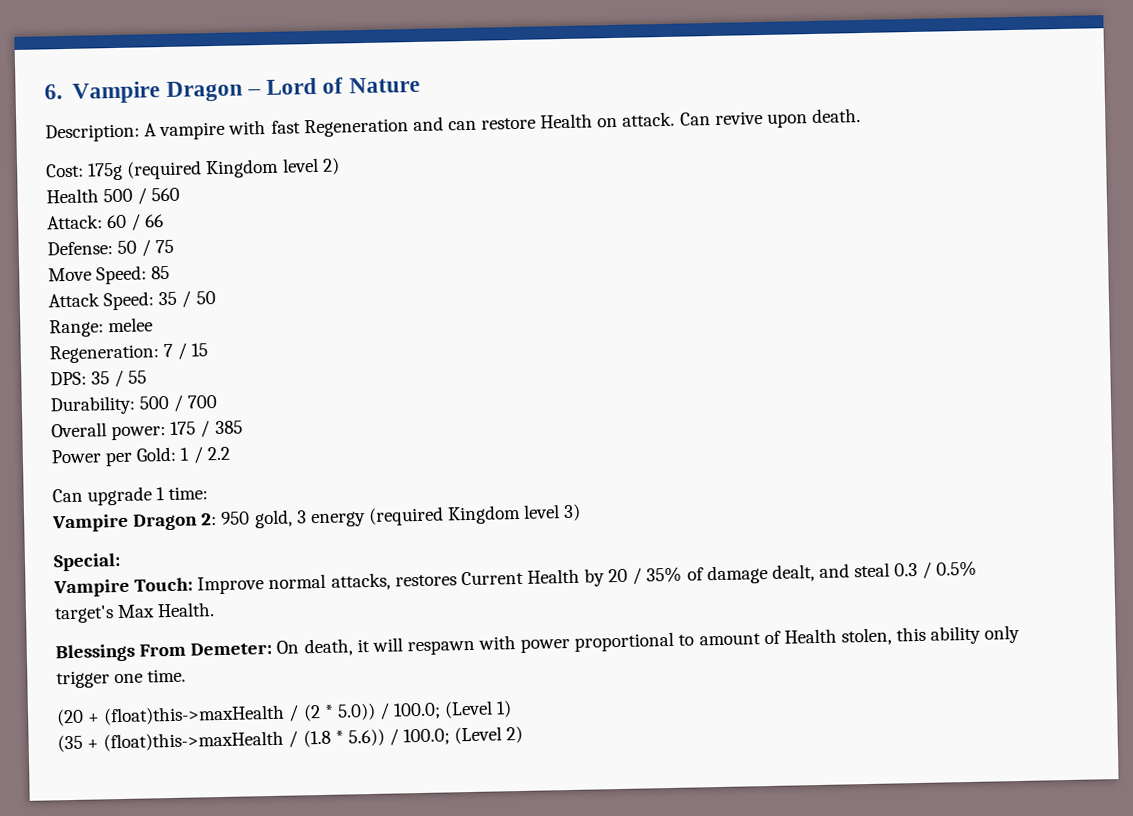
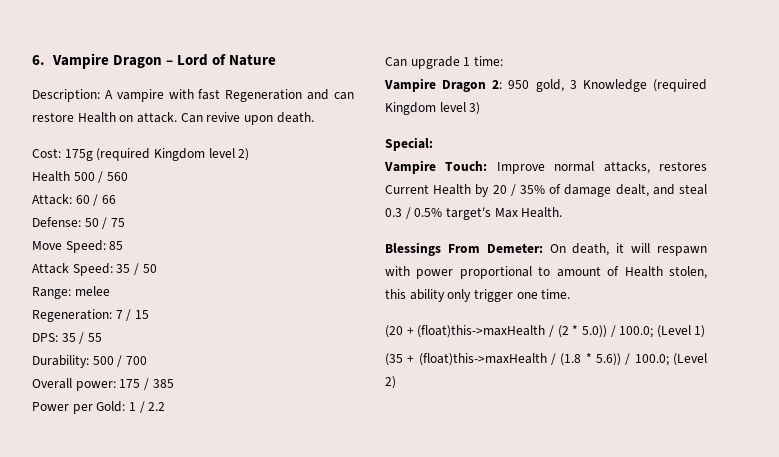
[310,511,366,528] energy -> [582,79,647,92] Knowledge

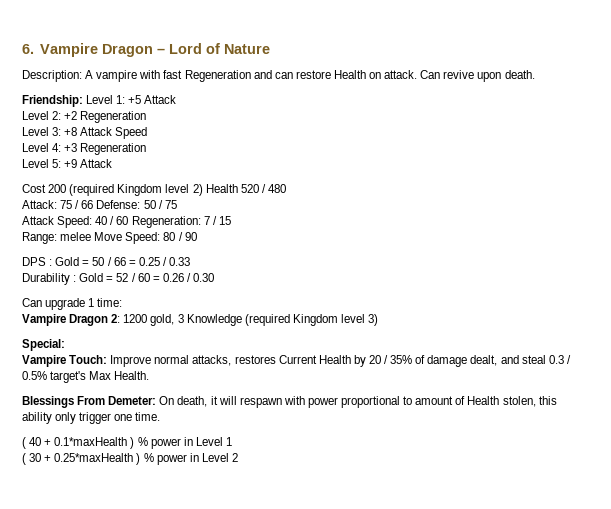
[32,148,93,161] Cost: 175g -> [22,95,177,107] [22,111,147,123] [22,127,148,139] [22,143,147,155] [22,159,113,168] [22,184,67,193] Friendship: Level 1: +5 Attack // Level 2: +2 Regeneration // Level 3: +8 Attack Speed // Level 4: +3 Regeneration // Level 5: +9 Attack // Cost 200
[32,171,128,183] // Health 500 / 560 -> [205,184,286,193] Health 520 / 480
[75,194,116,206] 60 / 66 // -> [60,200,94,209] 75 / 66
[32,240,124,253] // Move Speed: 85 -> (177, 204) none
[116,263,157,275] [32,286,110,299] 35 / 50 // Range: melee // -> [95,216,129,225] 40 / 60
[32,332,102,344] [32,355,147,368] [32,378,174,391] [32,401,166,414] DPS: 35 / 55 // Durability: 500 / 700 // Overall power: 175 / 385 // Power per Gold: 1 / 2.2 -> [22,232,197,244] [22,257,191,266] [22,273,215,285] Range: melee Move Speed: 80 / 90 // DPS : Gold = 50 / 66 = 0.25 / 0.33 // Durability : Gold = 52 / 60 = 0.26 / 0.30
[508,80,530,89] 950 -> [123,314,148,323] 1200
[385,325,706,338] [385,353,707,366] [385,376,396,389] (20 + (float)this->maxHealth / (2 * 5.0)) / 100.0; (Level 1) // (35 + (float)this->maxHealth / (1.8 * 5.6)) / 100.0; (Level 2) -> [22,437,232,449] [22,453,238,465] ( 40 + 0.1*maxHealth ) % power in Level 1 // ( 30 + 0.25*maxHealth ) % power in Level 2

